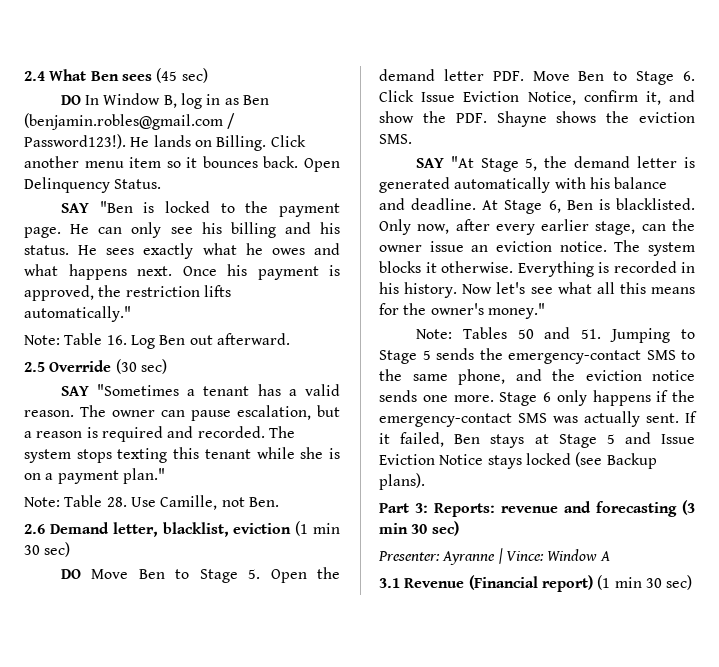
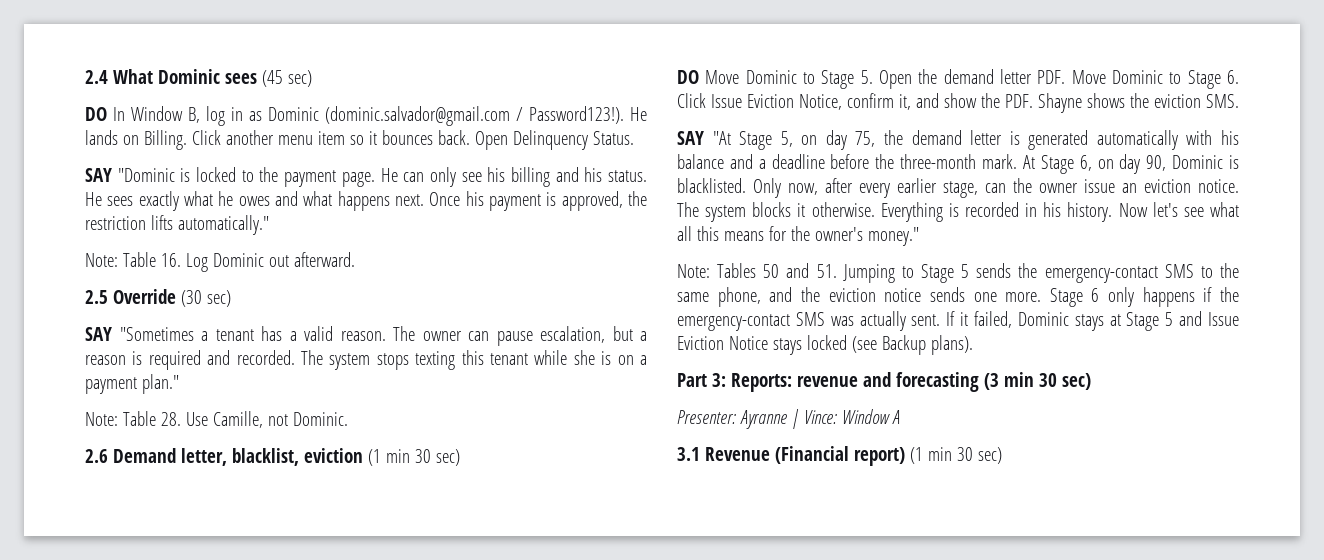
[90,71,119,81] Ben -> [157,69,220,84] Dominic
[243,95,270,105] [24,113,223,130] Ben (benjamin.robles@gmail.com -> [267,106,510,126] Dominic (dominic.salvador@gmail.com
[99,201,133,213] "Ben -> [117,168,175,182] "Dominic
[159,335,186,345] Ben -> [212,253,264,267] Dominic
[248,497,279,507] Ben. -> [292,412,348,426] Dominic.
[138,569,165,579] Ben -> [745,70,797,84] Dominic
[578,71,605,81] Ben -> [1111,70,1163,84] Dominic
(538, 164) none -> [801,130,876,150] on day 75,
[411,198,593,214] deadline. At Stage 6, Ben -> [758,154,1224,174] a deadline before the three-month mark. At Stage 6, on day 90, Dominic
[454,434,481,444] Ben -> [1017,312,1069,326] Dominic

